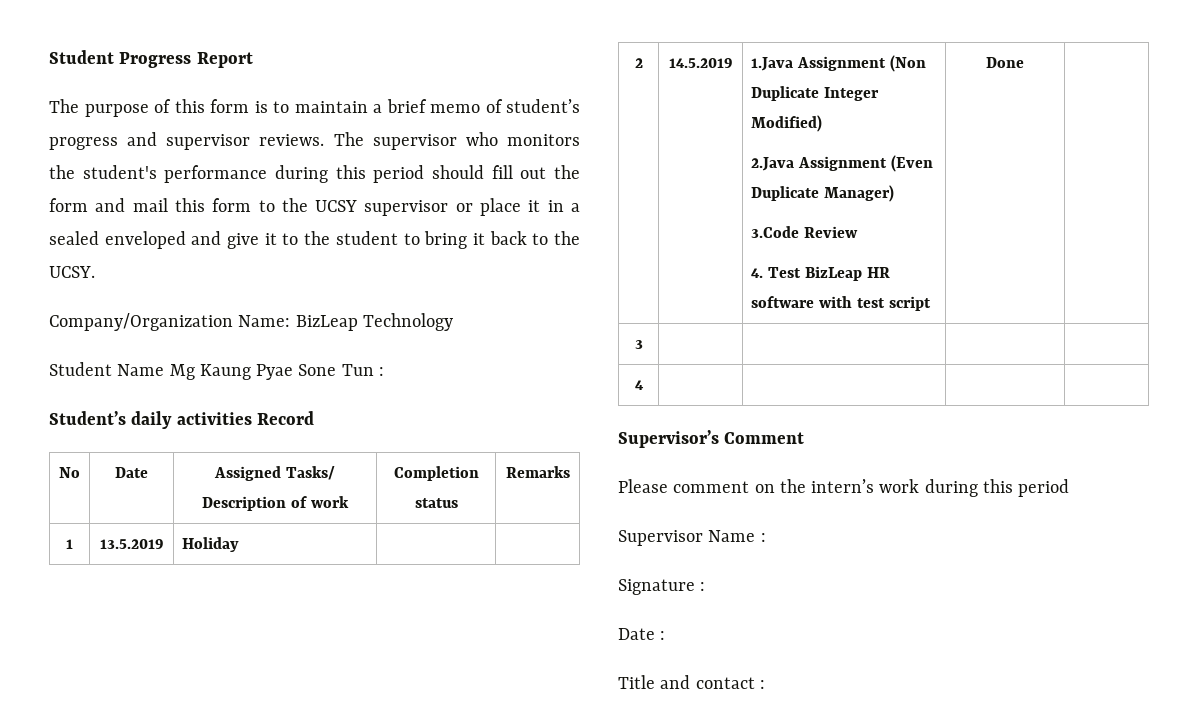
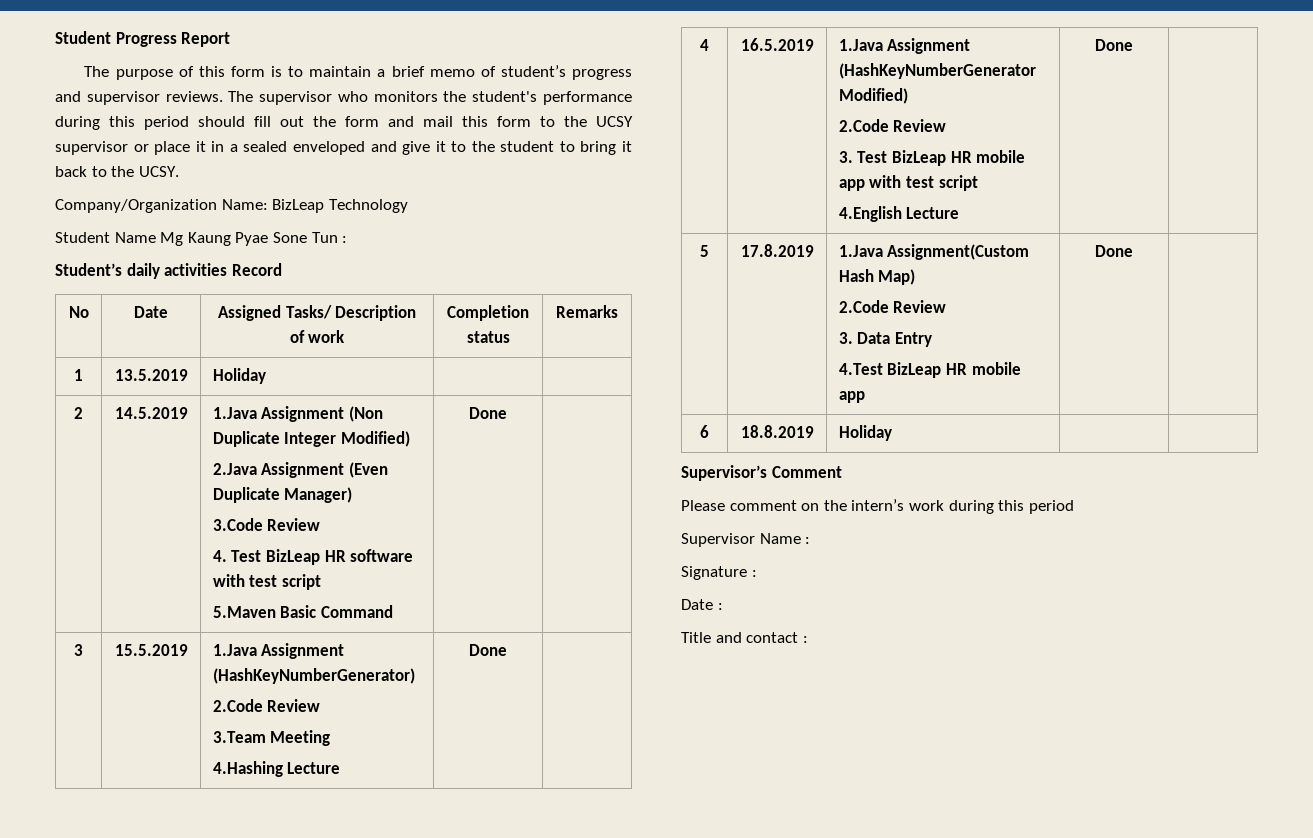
(931, 303) none -> [212,605,393,618] // 5.Maven Basic Command
[634,380,644,390] | | | // 4 | | -> [114,644,188,656] [212,643,345,659] [212,668,415,684] [212,699,321,712] [212,730,331,746] [212,761,341,777] [469,644,508,656] [700,39,709,51] [740,38,814,51] [838,38,971,54] [838,63,1036,79] [838,88,908,104] [838,119,947,132] [838,150,1026,166] [838,175,978,191] [838,206,960,222] [1095,39,1133,51] [700,245,709,257] [740,244,814,257] [838,244,1030,260] [838,269,916,285] [838,300,947,313] [838,332,932,347] [838,362,1021,378] [838,391,865,403] [1095,245,1133,257] [700,425,709,438] [740,425,814,438] [838,425,892,441] 15.5.2019 | 1.Java Assignment (HashKeyNumberGenerator) // 2.Code Review // 3.Team Meeting // 4.Hashing Lecture | Done | // 4 | 16.5.2019 | 1.Java Assignment (HashKeyNumberGenerator Modified) // 2.Code Review // 3. Test BizLeap HR mobile app with test script // 4.English Lecture | Done | // 5 | 17.8.2019 | 1.Java Assignment(Custom Hash Map) // 2.Code Review // 3. Data Entry // 4.Test BizLeap HR mobile app | Done | // 6 | 18.8.2019 | Holiday

